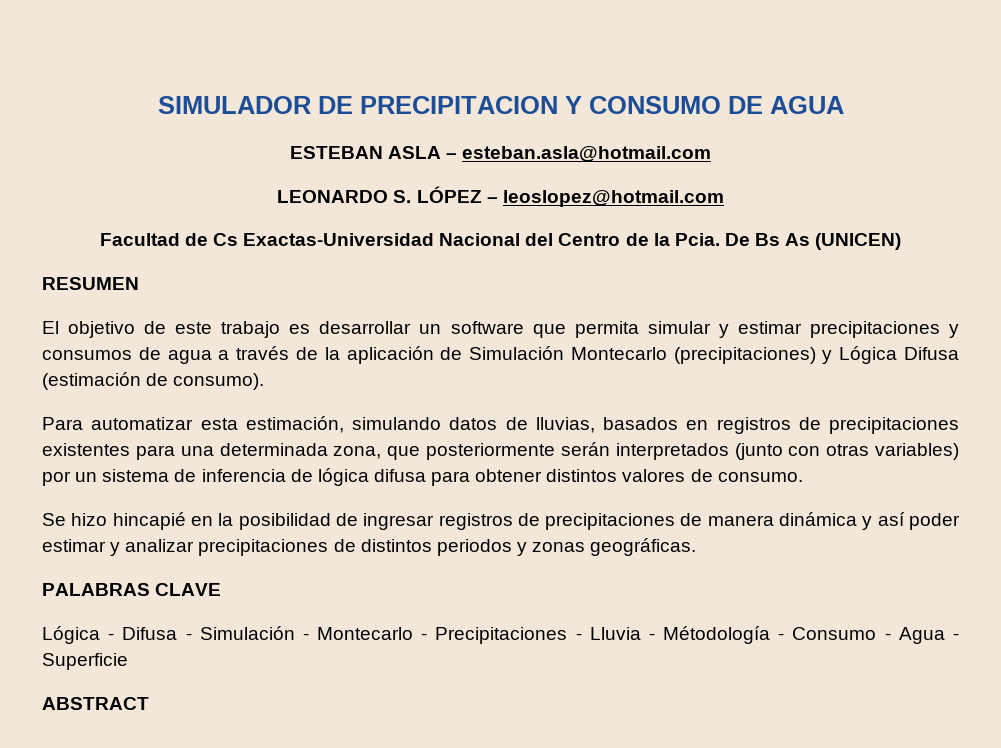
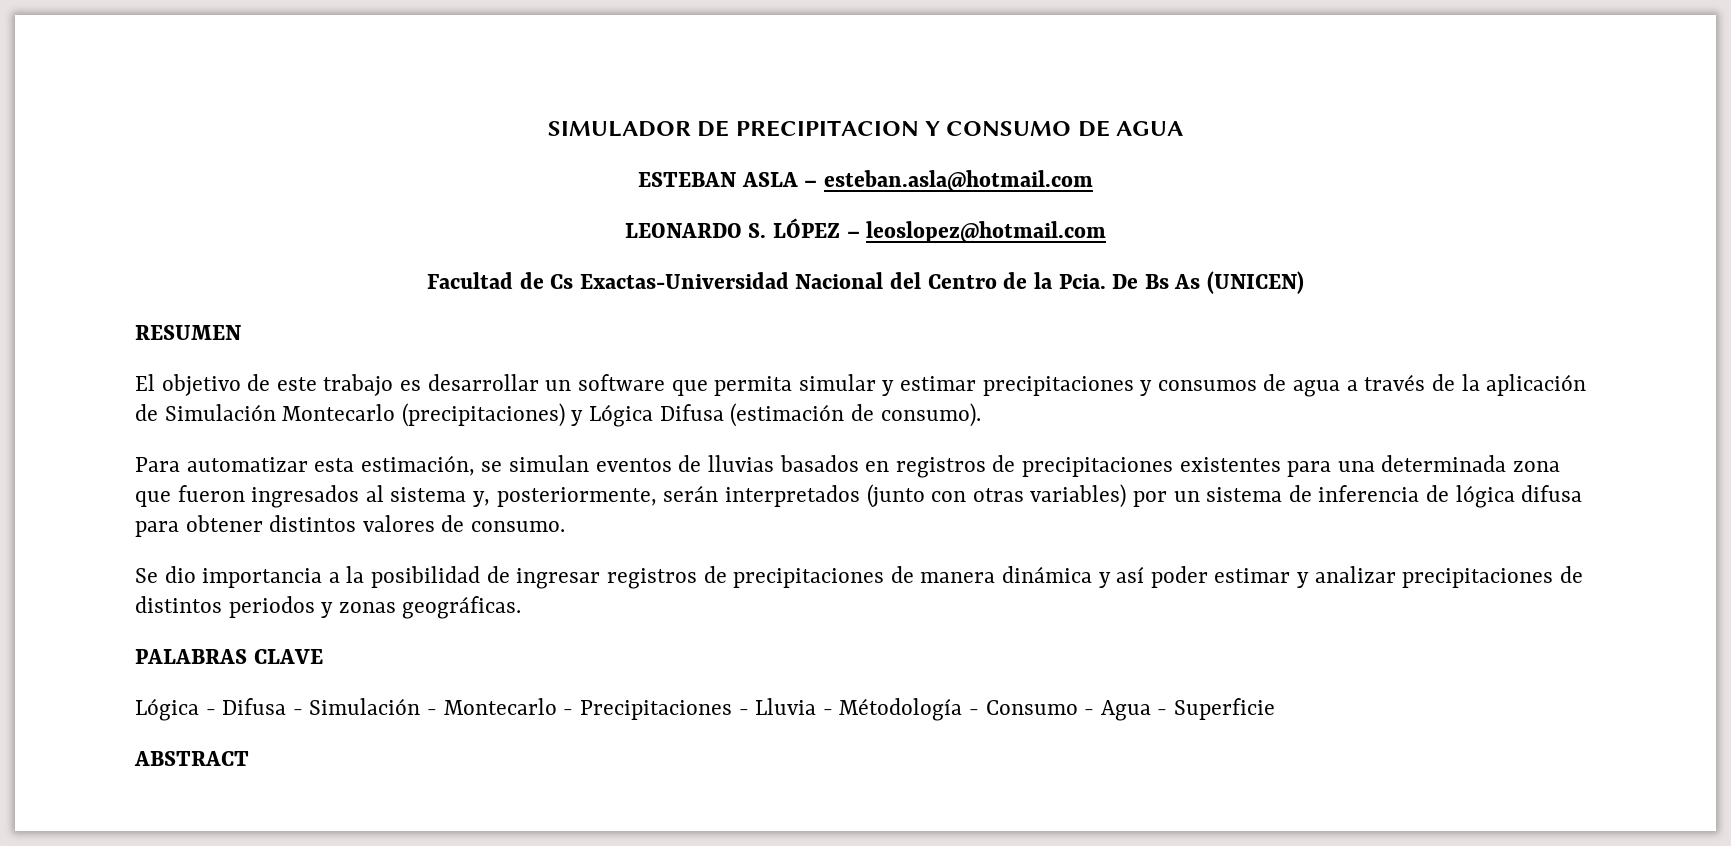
[352,417,595,433] simulando datos de lluvias, -> [481,455,774,472] se simulan eventos de lluvias
[333,443,555,460] zona, que posteriormente -> [1513,461,1561,472] [135,485,657,508] zona que fueron ingresados al sistema y, posteriormente,
[71,512,213,530] hizo hincapié en -> [164,566,340,588] dio importancia a

